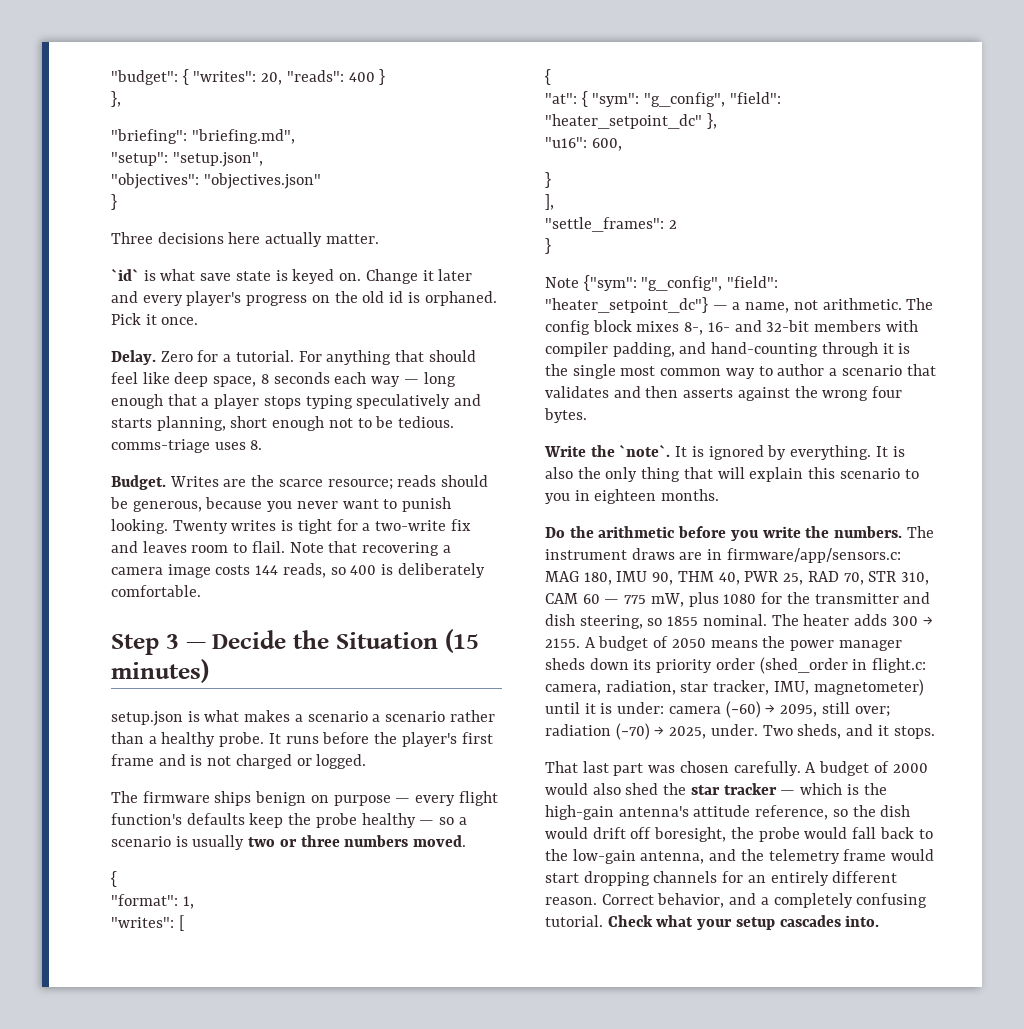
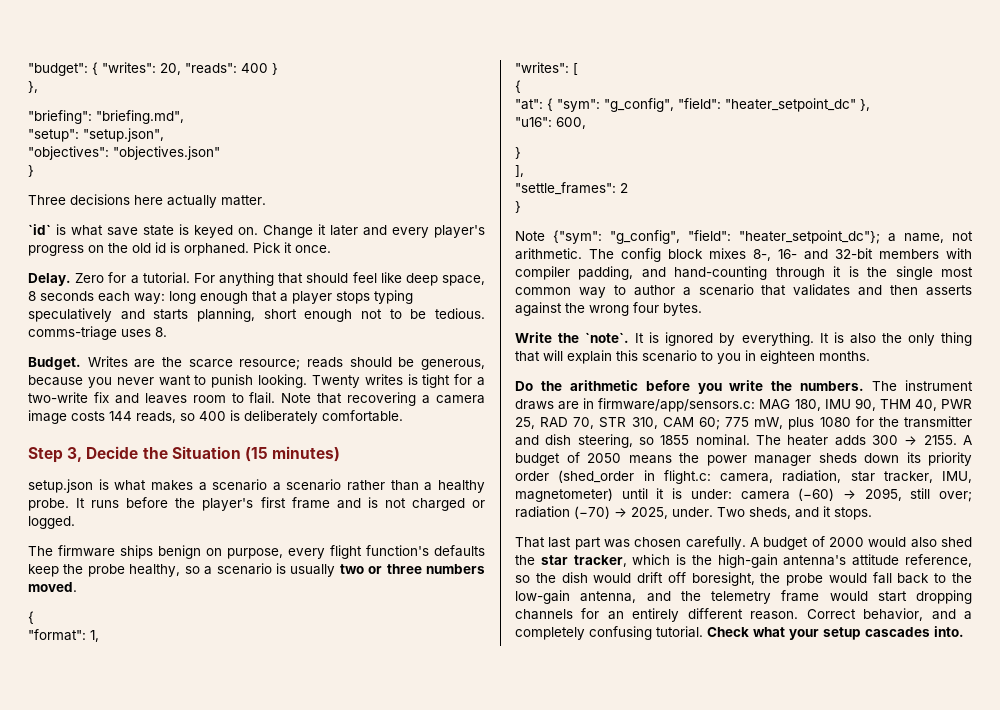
[371,376,419,387] way — -> [134,293,165,304] way:
[165,634,206,649] 3 — -> [67,447,83,462] 3,
[333,795,411,806] purpose — -> [227,548,283,559] purpose,
[361,813,435,828] healthy — -> [129,564,181,577] healthy,
[545,297,728,313] "heater_setpoint_dc"} — -> [739,230,880,244] "heater_setpoint_dc"};
[582,594,620,604] 60 — -> [698,417,720,430] 60;
[723,783,796,795] tracker — -> [573,555,627,567] tracker,

